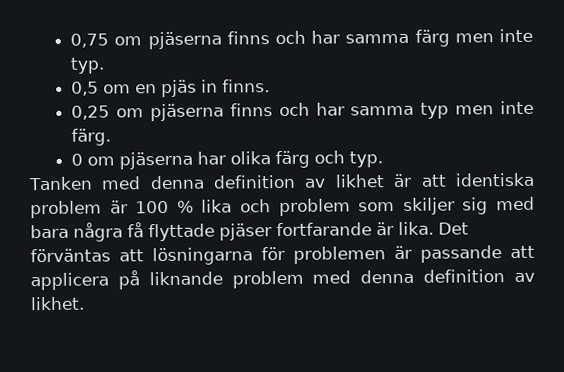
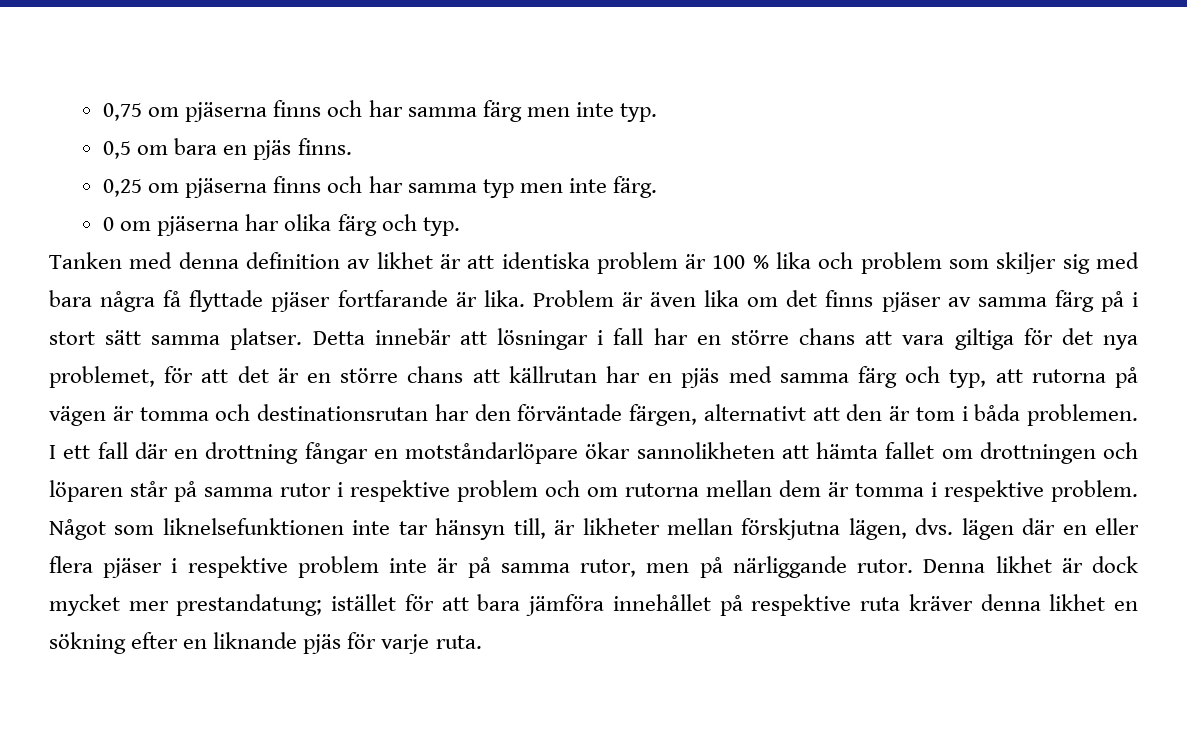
[135,79,219,98] en pjäs in -> [174,138,292,160] bara en pjäs
[438,222,469,235] [30,245,535,266] [30,269,535,291] [30,296,85,311] Det förväntas att lösningarna för problemen är passande att applicera på liknande problem med denna definition av likhet. -> [532,290,1138,312] [49,328,1138,350] [49,366,1139,388] [49,404,1138,426] [49,442,1138,464] [49,480,1138,502] [49,518,1139,540] [49,556,1139,578] [49,594,1139,616] [49,632,482,654] Problem är även lika om det finns pjäser av samma färg på i stort sätt samma platser. Detta innebär att lösningar i fall har en större chans att vara giltiga för det nya problemet, för att det är en större chans att källrutan har en pjäs med samma färg och typ, att rutorna på vägen är tomma och destinationsrutan har den förväntade färgen, alternativt att den är tom i båda problemen. I ett fall där en drottning fångar en motståndarlöpare ökar sannolikheten att hämta fallet om drottningen och löparen står på samma rutor i respektive problem och om rutorna mellan dem är tomma i respektive problem. Något som liknelsefunktionen inte tar hänsyn till, är likheter mellan förskjutna lägen, dvs. lägen där en eller flera pjäser i respektive problem inte är på samma rutor, men på närliggande rutor. Denna likhet är dock mycket mer prestandatung; istället för att bara jämföra innehållet på respektive ruta kräver denna likhet en sökning efter en liknande pjäs för varje ruta.

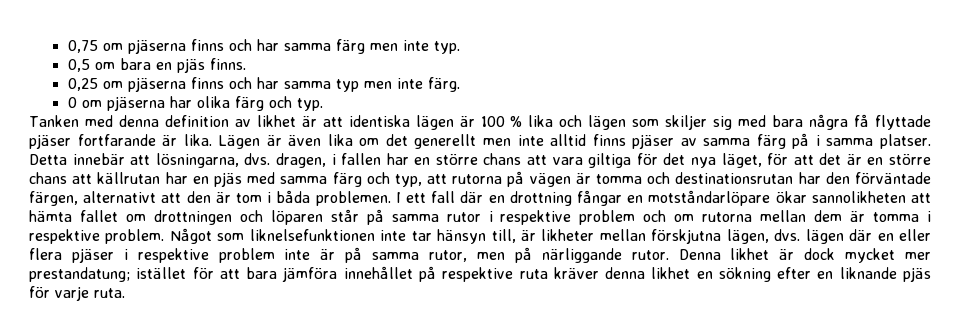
[596,252,678,274] problem -> [415,115,454,130] lägen
[860,252,942,274] problem -> [588,115,627,130] lägen
[532,290,614,307] Problem -> [218,135,261,149] Lägen
(818, 298) none -> [414,134,587,149] generellt men inte alltid
[49,330,142,345] stort sätt -> (820, 140) none
[497,328,644,350] lösningar i fall -> [155,153,382,168] lösningarna, dvs. dragen, i fallen
[49,366,155,388] problemet, -> [721,153,762,168] läget,

